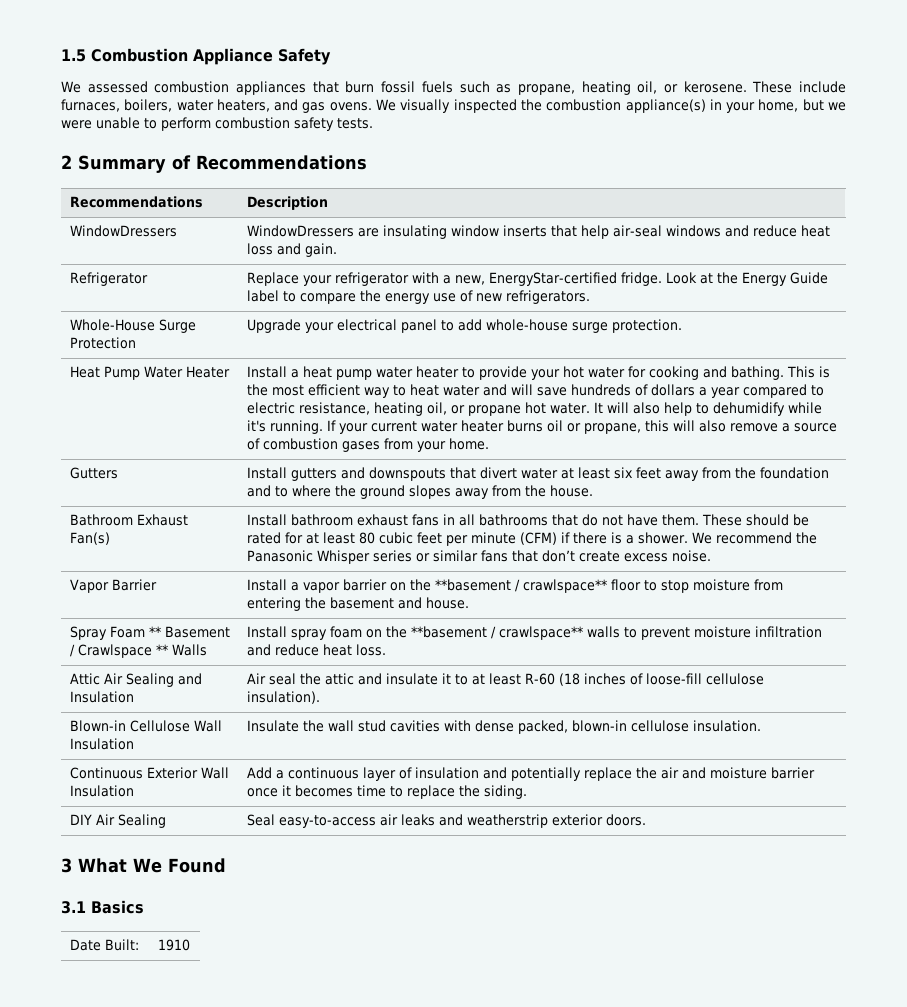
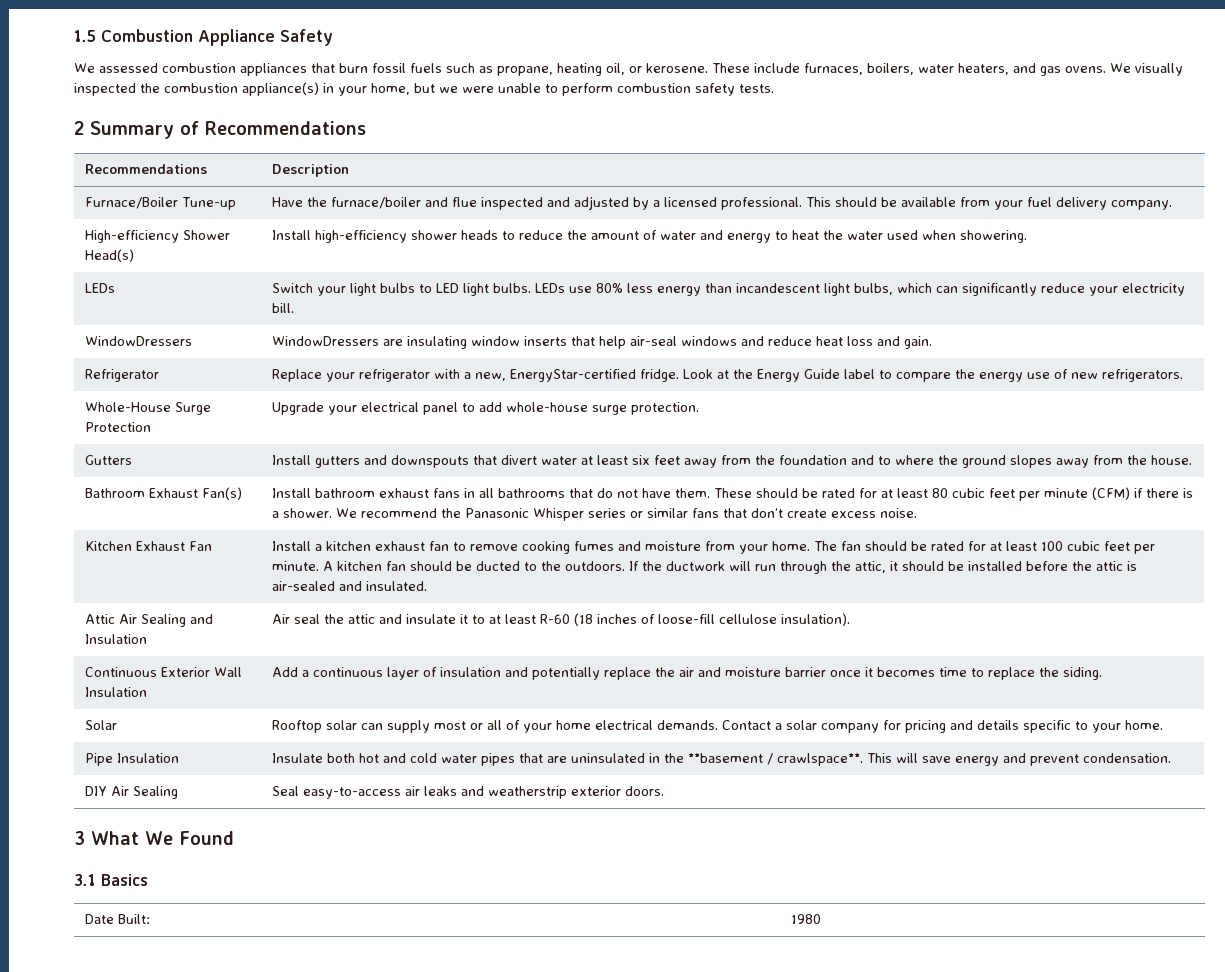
(328, 203) none -> [85,197,237,210] [272,196,1173,210] [85,230,231,243] [85,249,135,262] [272,230,1028,243] [85,283,116,293] [272,283,1186,296] [272,303,295,313] // Furnace/Boiler Tune-up | Have the furnace/boiler and flue inspected and adjusted by a licensed professional. This should be available from your fuel delivery company. // High-efficiency Shower Head(s) | Install high-efficiency shower heads to reduce the amount of water and energy to heat the water used when showering. // LEDs | Switch your light bulbs to LED light bulbs. LEDs use 80% less energy than incandescent light bulbs, which can significantly reduce your electricity bill.
[69,366,230,380] [246,366,830,380] [246,384,824,398] [246,402,822,416] [246,420,837,434] [246,438,489,452] // Heat Pump Water Heater | Install a heat pump water heater to provide your hot water for cooking and bathing. This is the most efficient way to heat water and will save hundreds of dollars a year compared to electric resistance, heating oil, or propane hot water. It will also help to dehumidify while it's running. If your current water heater burns oil or propane, this will also remove a source of combustion gases from your home. -> (700, 408) none
[69,579,157,593] [246,579,783,593] [246,597,469,611] [69,626,230,640] [69,644,207,658] [246,626,822,640] [246,644,386,656] Vapor Barrier | Install a vapor barrier on the **basement / crawlspace** floor to stop moisture from entering the basement and house. // Spray Foam ** Basement / Crawlspace ** Walls | Install spray foam on the **basement / crawlspace** walls to prevent moisture infiltration and reduce heat loss. -> [85,541,213,551] [272,541,1156,554] [272,561,1138,574] [272,581,428,591] Kitchen Exhaust Fan | Install a kitchen exhaust fan to remove cooking fumes and moisture from your home. The fan should be rated for at least 100 cubic feet per minute. A kitchen fan should be ducted to the outdoors. If the ductwork will run through the attic, it should be installed before the attic is air-sealed and insulated.
[69,720,222,732] [69,738,134,750] [246,720,761,734] // Blown-in Cellulose Wall Insulation | Insulate the wall stud cavities with dense packed, blown-in cellulose insulation. -> (851, 619) none
(527, 792) none -> [85,720,118,730] [272,720,1164,733] [85,753,180,766] [272,753,1172,766] // Solar | Rooftop solar can supply most or all of your home electrical demands. Contact a solar company for pricing and details specific to your home. // Pipe Insulation | Insulate both hot and cold water pipes that are uninsulated in the **basement / crawlspace**. This will save energy and prevent condensation.
[157,939,190,951] 1910 -> [791,914,822,924] 1980

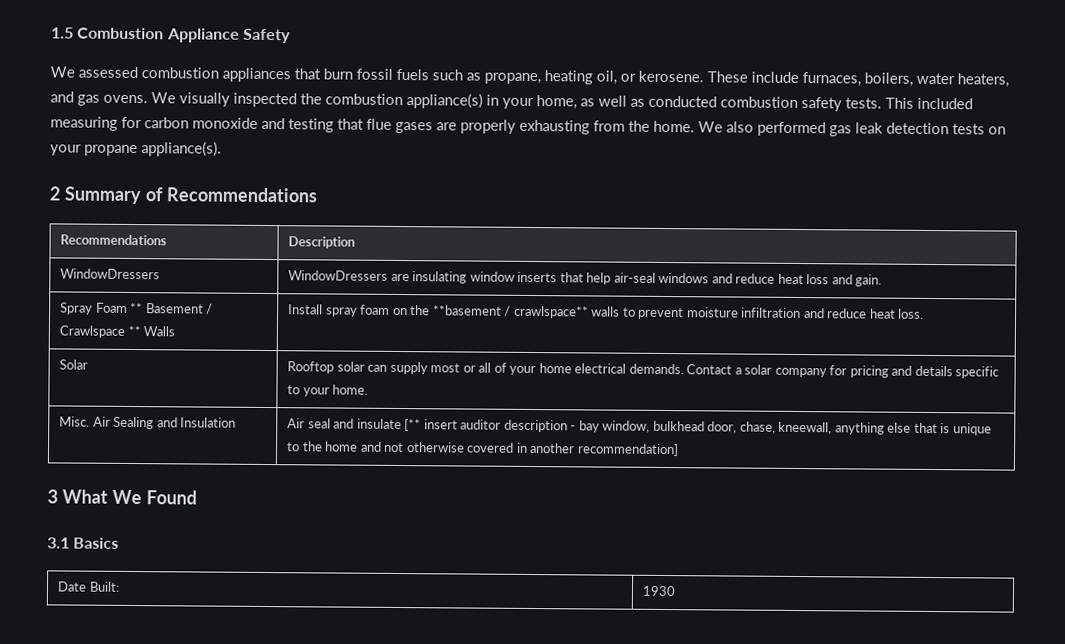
[414,83,774,96] but we were unable to perform combustion safety tests. -> [580,95,973,112] [50,116,1006,137] [50,141,222,157] as well as conducted combustion safety tests. This included measuring for carbon monoxide and testing that flue gases are properly exhausting from the home. We also performed gas leak detection tests on your propane appliance(s).
[85,197,237,210] [272,196,1173,210] [85,230,231,243] [85,249,135,262] [272,230,1028,243] [85,283,116,293] [272,283,1186,296] [272,303,295,313] // Furnace/Boiler Tune-up | Have the furnace/boiler and flue inspected and adjusted by a licensed professional. This should be available from your fuel delivery company. // High-efficiency Shower Head(s) | Install high-efficiency shower heads to reduce the amount of water and energy to heat the water used when showering. // LEDs | Switch your light bulbs to LED light bulbs. LEDs use 80% less energy than incandescent light bulbs, which can significantly reduce your electricity bill. -> (355, 242) none
[85,369,160,382] [272,369,1184,382] [85,402,212,415] [85,422,152,432] [272,402,700,415] [85,455,133,465] [272,455,1193,468] [85,487,243,500] [272,487,1194,501] [272,508,918,521] [85,541,213,551] [272,541,1156,554] [272,561,1138,574] [272,581,428,591] [85,614,214,627] [85,634,148,644] [272,613,851,626] [85,667,243,677] [85,687,148,697] [272,667,1103,680] Refrigerator | Replace your refrigerator with a new, EnergyStar-certified fridge. Look at the Energy Guide label to compare the energy use of new refrigerators. // Whole-House Surge Protection | Upgrade your electrical panel to add whole-house surge protection. // Gutters | Install gutters and downspouts that divert water at least six feet away from the foundation and to where the ground slopes away from the house. // Bathroom Exhaust Fan(s) | Install bathroom exhaust fans in all bathrooms that do not have them. These should be rated for at least 80 cubic feet per minute (CFM) if there is a shower. We recommend the Panasonic Whisper series or similar fans that don’t create excess noise. // Kitchen Exhaust Fan | Install a kitchen exhaust fan to remove cooking fumes and moisture from your home. The fan should be rated for at least 100 cubic feet per minute. A kitchen fan should be ducted to the outdoors. If the ductwork will run through the attic, it should be installed before the attic is air-sealed and insulated. // Attic Air Sealing and Insulation | Air seal the attic and insulate it to at least R-60 (18 inches of loose-fill cellulose insulation). // Continuous Exterior Wall Insulation | Add a continuous layer of insulation and potentially replace the air and moisture barrier once it becomes time to replace the siding. -> [59,302,214,315] [58,325,176,338] [287,304,925,320] Spray Foam ** Basement / Crawlspace ** Walls | Install spray foam on the **basement / crawlspace** walls to prevent moisture infiltration and reduce heat loss.
[85,753,180,766] [272,753,1172,766] [85,786,179,799] [272,786,665,799] Pipe Insulation | Insulate both hot and cold water pipes that are uninsulated in the **basement / crawlspace**. This will save energy and prevent condensation. // DIY Air Sealing | Seal easy-to-access air leaks and weatherstrip exterior doors. -> [58,416,237,430] [286,418,992,436] [286,441,679,457] Misc. Air Sealing and Insulation | Air seal and insulate [** insert auditor description - bay window, bulkhead door, chase, kneewall, anything else that is unique to the home and not otherwise covered in another recommendation]
[791,914,822,924] 1980 -> [641,585,676,597] 1930

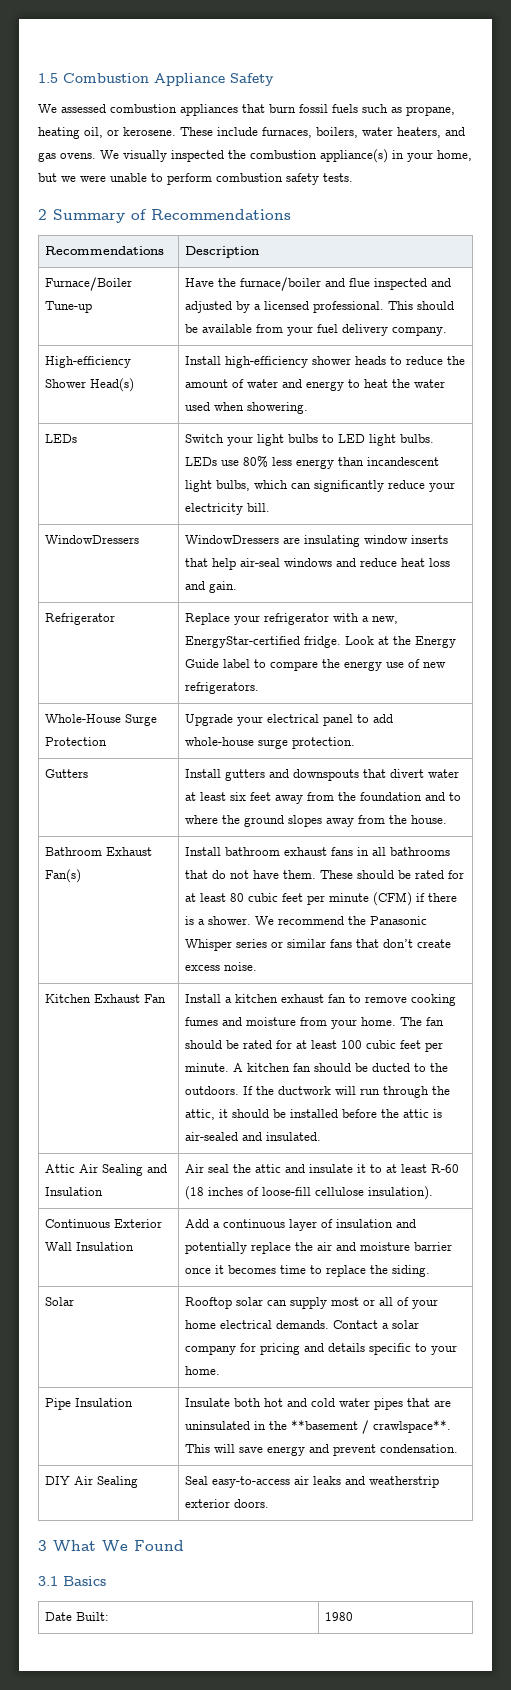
[580,95,973,112] [50,116,1006,137] [50,141,222,157] as well as conducted combustion safety tests. This included measuring for carbon monoxide and testing that flue gases are properly exhausting from the home. We also performed gas leak detection tests on your propane appliance(s). -> [38,173,353,185] but we were unable to perform combustion safety tests.
(355, 242) none -> [45,277,133,291] [45,301,93,313] [185,277,452,291] [185,301,455,313] [185,324,448,336] [45,356,132,368] [45,378,135,392] [185,356,466,368] [185,379,446,391] [185,402,309,414] [45,434,78,443] [185,434,435,446] [185,456,440,469] [185,480,456,492] [185,503,271,515] // Furnace/Boiler Tune-up | Have the furnace/boiler and flue inspected and adjusted by a licensed professional. This should be available from your fuel delivery company. // High-efficiency Shower Head(s) | Install high-efficiency shower heads to reduce the amount of water and energy to heat the water used when showering. // LEDs | Switch your light bulbs to LED light bulbs. LEDs use 80% less energy than incandescent light bulbs, which can significantly reduce your electricity bill.
[59,302,214,315] [58,325,176,338] [287,304,925,320] Spray Foam ** Basement / Crawlspace ** Walls | Install spray foam on the **basement / crawlspace** walls to prevent moisture infiltration and reduce heat loss. -> [45,613,116,625] [185,613,399,625] [185,636,457,648] [185,659,447,671] [185,682,260,694] [45,714,158,726] [45,737,108,746] [185,714,394,726] [185,737,356,749] [45,769,89,778] [185,769,460,781] [185,792,462,804] [185,815,448,827] [45,847,153,856] [45,869,82,883] [185,847,451,856] [185,870,465,879] [185,892,458,906] [185,916,428,925] [185,939,452,951] [185,962,258,971] [45,994,167,1003] [185,994,457,1006] [185,1017,445,1029] [185,1040,444,1052] [185,1063,449,1072] [185,1086,451,1098] [185,1109,443,1120] [185,1132,322,1141] [45,1164,168,1176] [45,1187,104,1196] [185,1164,460,1173] [185,1186,434,1200] [45,1219,163,1228] [45,1242,135,1251] [185,1219,417,1231] [185,1242,453,1254] [185,1265,431,1277] Refrigerator | Replace your refrigerator with a new, EnergyStar-certified fridge. Look at the Energy Guide label to compare the energy use of new refrigerators. // Whole-House Surge Protection | Upgrade your electrical panel to add whole-house surge protection. // Gutters | Install gutters and downspouts that divert water at least six feet away from the foundation and to where the ground slopes away from the house. // Bathroom Exhaust Fan(s) | Install bathroom exhaust fans in all bathrooms that do not have them. These should be rated for at least 80 cubic feet per minute (CFM) if there is a shower. We recommend the Panasonic Whisper series or similar fans that don’t create excess noise. // Kitchen Exhaust Fan | Install a kitchen exhaust fan to remove cooking fumes and moisture from your home. The fan should be rated for at least 100 cubic feet per minute. A kitchen fan should be ducted to the outdoors. If the ductwork will run through the attic, it should be installed before the attic is air-sealed and insulated. // Attic Air Sealing and Insulation | Air seal the attic and insulate it to at least R-60 (18 inches of loose-fill cellulose insulation). // Continuous Exterior Wall Insulation | Add a continuous layer of insulation and potentially replace the air and moisture barrier once it becomes time to replace the siding.
[58,416,237,430] [286,418,992,436] [286,441,679,457] Misc. Air Sealing and Insulation | Air seal and insulate [** insert auditor description - bay window, bulkhead door, chase, kneewall, anything else that is unique to the home and not otherwise covered in another recommendation] -> [45,1398,134,1410] [185,1398,452,1410] [185,1420,452,1434] [185,1444,459,1456] [45,1476,139,1488] [185,1476,440,1488] [185,1499,270,1508] Pipe Insulation | Insulate both hot and cold water pipes that are uninsulated in the **basement / crawlspace**. This will save energy and prevent condensation. // DIY Air Sealing | Seal easy-to-access air leaks and weatherstrip exterior doors.
[641,585,676,597] 1930 -> [325,1612,354,1621] 1980

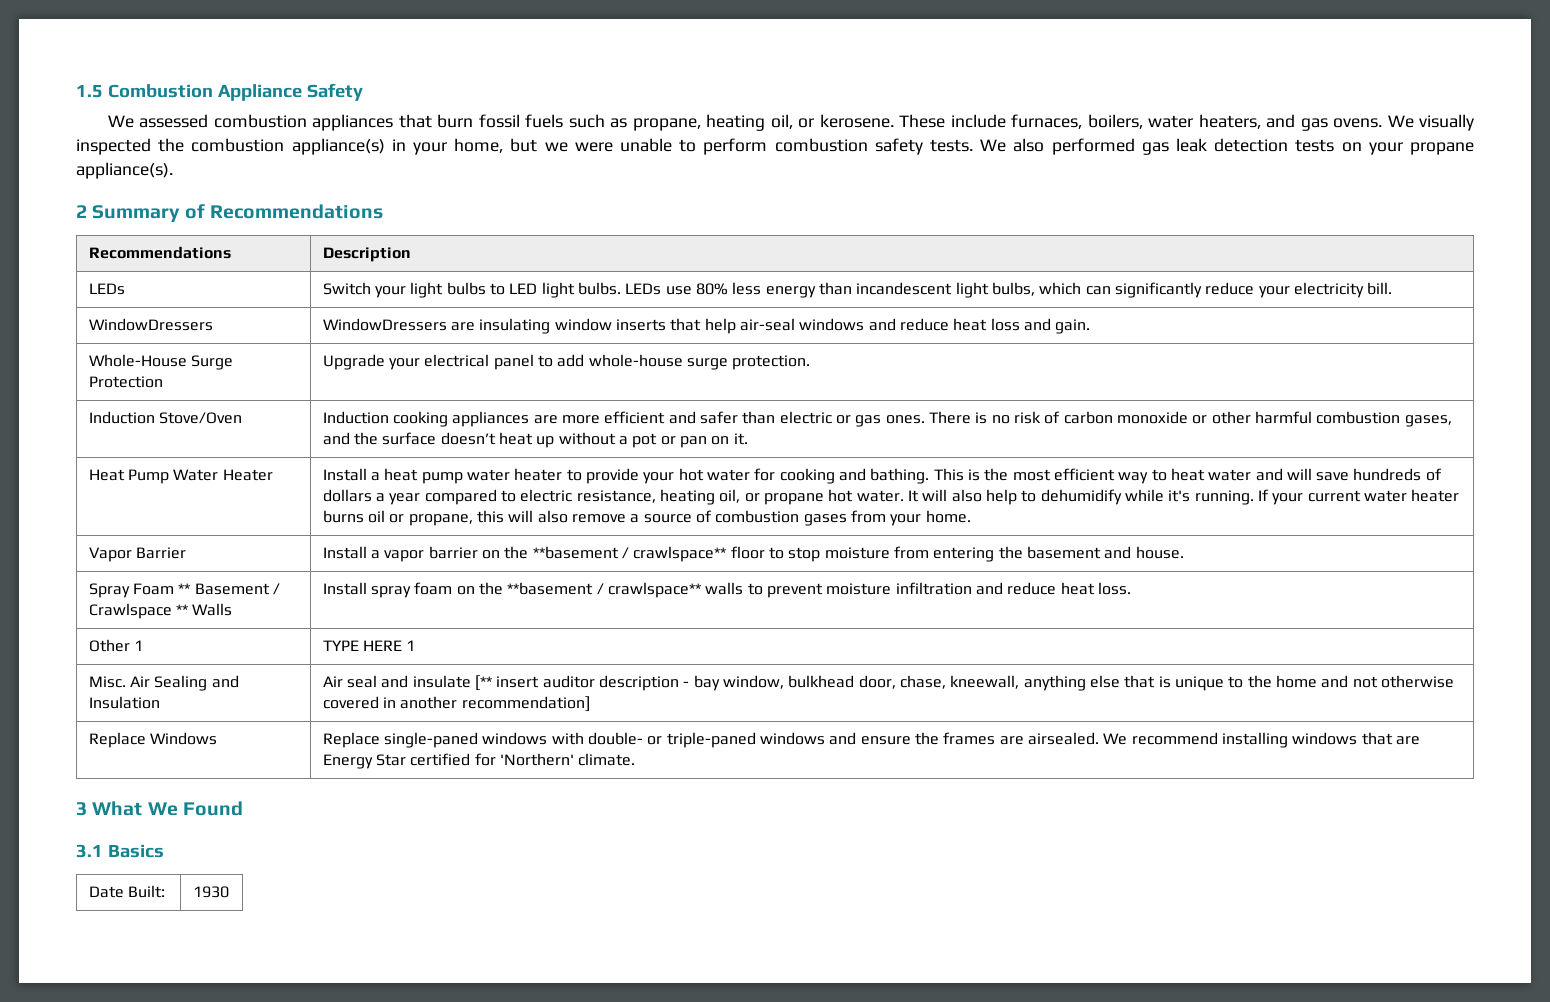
(353, 177) none -> [980,138,1475,155] [76,162,173,179] We also performed gas leak detection tests on your propane appliance(s).
[45,277,133,291] [45,301,93,313] [185,277,452,291] [185,301,455,313] [185,324,448,336] [45,356,132,368] [45,378,135,392] [185,356,466,368] [185,379,446,391] [185,402,309,414] // Furnace/Boiler Tune-up | Have the furnace/boiler and flue inspected and adjusted by a licensed professional. This should be available from your fuel delivery company. // High-efficiency Shower Head(s) | Install high-efficiency shower heads to reduce the amount of water and energy to heat the water used when showering. -> (411, 254) none
[45,613,116,625] [185,613,399,625] [185,636,457,648] [185,659,447,671] [185,682,260,694] // Refrigerator | Replace your refrigerator with a new, EnergyStar-certified fridge. Look at the Energy Guide label to compare the energy use of new refrigerators. -> (1091, 326) none
[45,769,89,778] [185,769,460,781] [185,792,462,804] [185,815,448,827] [45,847,153,856] [45,869,82,883] [185,847,451,856] [185,870,465,879] [185,892,458,906] [185,916,428,925] [185,939,452,951] [185,962,258,971] [45,994,167,1003] [185,994,457,1006] [185,1017,445,1029] [185,1040,444,1052] [185,1063,449,1072] [185,1086,451,1098] [185,1109,443,1120] [185,1132,322,1141] [45,1164,76,1173] Gutters | Install gutters and downspouts that divert water at least six feet away from the foundation and to where the ground slopes away from the house. // Bathroom Exhaust Fan(s) | Install bathroom exhaust fans in all bathrooms that do not have them. These should be rated for at least 80 cubic feet per minute (CFM) if there is a shower. We recommend the Panasonic Whisper series or similar fans that don’t create excess noise. // Kitchen Exhaust Fan | Install a kitchen exhaust fan to remove cooking fumes and moisture from your home. The fan should be rated for at least 100 cubic feet per minute. A kitchen fan should be ducted to the outdoors. If the ductwork will run through the attic, it should be installed before the attic is air-sealed and insulated. // Attic -> [88,411,243,424] [322,411,1452,427] [322,432,748,448] [88,469,273,484] [322,468,1442,484] [322,489,1460,505] [322,510,971,526] [88,547,187,562] [322,546,1184,562] [88,583,281,598] [88,603,233,619] [322,582,1131,598] [88,639,144,652] [322,640,416,651] [88,676,126,688] Induction Stove/Oven | Induction cooking appliances are more efficient and safer than electric or gas ones. There is no risk of carbon monoxide or other harmful combustion gases, and the surface doesn’t heat up without a pot or pan on it. // Heat Pump Water Heater | Install a heat pump water heater to provide your hot water for cooking and bathing. This is the most efficient way to heat water and will save hundreds of dollars a year compared to electric resistance, heating oil, or propane hot water. It will also help to dehumidify while it's running. If your current water heater burns oil or propane, this will also remove a source of combustion gases from your home. // Vapor Barrier | Install a vapor barrier on the **basement / crawlspace** floor to stop moisture from entering the basement and house. // Spray Foam ** Basement / Crawlspace ** Walls | Install spray foam on the **basement / crawlspace** walls to prevent moisture infiltration and reduce heat loss. // Other 1 | TYPE HERE 1 // Misc.
[233,1164,460,1173] [185,1186,434,1200] [45,1219,163,1228] [45,1242,135,1251] [185,1219,417,1231] [185,1242,453,1254] [185,1265,431,1277] [45,1297,75,1306] [185,1297,439,1309] [185,1320,420,1329] [185,1343,458,1355] [185,1366,221,1375] [45,1398,134,1410] [185,1398,452,1410] [185,1420,452,1434] [185,1444,459,1456] [45,1476,139,1488] [185,1476,440,1488] [185,1499,270,1508] the attic and insulate it to at least R-60 (18 inches of loose-fill cellulose insulation). // Continuous Exterior Wall Insulation | Add a continuous layer of insulation and potentially replace the air and moisture barrier once it becomes time to replace the siding. // Solar | Rooftop solar can supply most or all of your home electrical demands. Contact a solar company for pricing and details specific to your home. // Pipe Insulation | Insulate both hot and cold water pipes that are uninsulated in the **basement / crawlspace**. This will save energy and prevent condensation. // DIY Air Sealing | Seal easy-to-access air leaks and weatherstrip exterior doors. -> [381,675,1454,691] [322,696,590,712] [88,732,218,748] [322,732,1420,748] [322,753,636,769] and insulate [** insert auditor description - bay window, bulkhead door, chase, kneewall, anything else that is unique to the home and not otherwise covered in another recommendation] // Replace Windows | Replace single-paned windows with double- or triple-paned windows and ensure the frames are airsealed. We recommend installing windows that are Energy Star certified for 'Northern' climate.
[325,1612,354,1621] 1980 -> [192,886,229,898] 1930

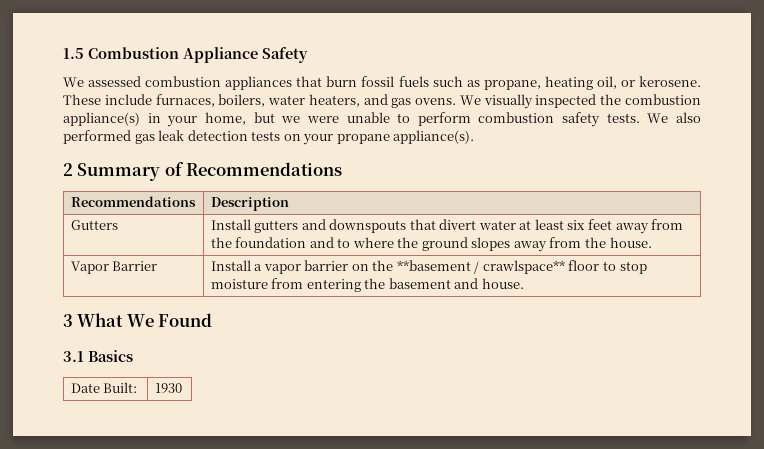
[88,283,125,295] [322,282,1393,298] [88,318,213,331] [322,318,1091,334] [88,354,234,370] [88,376,163,388] [322,354,811,370] [88,411,243,424] [322,411,1452,427] [322,432,748,448] [88,469,273,484] [322,468,1442,484] [322,489,1460,505] [322,510,971,526] LEDs | Switch your light bulbs to LED light bulbs. LEDs use 80% less energy than incandescent light bulbs, which can significantly reduce your electricity bill. // WindowDressers | WindowDressers are insulating window inserts that help air-seal windows and reduce heat loss and gain. // Whole-House Surge Protection | Upgrade your electrical panel to add whole-house surge protection. // Induction Stove/Oven | Induction cooking appliances are more efficient and safer than electric or gas ones. There is no risk of carbon monoxide or other harmful combustion gases, and the surface doesn’t heat up without a pot or pan on it. // Heat Pump Water Heater | Install a heat pump water heater to provide your hot water for cooking and bathing. This is the most efficient way to heat water and will save hundreds of dollars a year compared to electric resistance, heating oil, or propane hot water. It will also help to dehumidify while it's running. If your current water heater burns oil or propane, this will also remove a source of combustion gases from your home. -> [70,220,118,230] [210,219,684,234] [210,237,652,252] Gutters | Install gutters and downspouts that divert water at least six feet away from the foundation and to where the ground slopes away from the house.
[88,583,281,598] [88,603,233,619] [322,582,1131,598] [88,639,144,652] [322,640,416,651] [88,675,239,691] [88,696,160,709] [322,675,1454,691] [322,696,590,712] [88,732,218,748] [322,732,1420,748] [322,753,636,769] // Spray Foam ** Basement / Crawlspace ** Walls | Install spray foam on the **basement / crawlspace** walls to prevent moisture infiltration and reduce heat loss. // Other 1 | TYPE HERE 1 // Misc. Air Sealing and Insulation | Air seal and insulate [** insert auditor description - bay window, bulkhead door, chase, kneewall, anything else that is unique to the home and not otherwise covered in another recommendation] // Replace Windows | Replace single-paned windows with double- or triple-paned windows and ensure the frames are airsealed. We recommend installing windows that are Energy Star certified for 'Northern' climate. -> (524, 283) none

